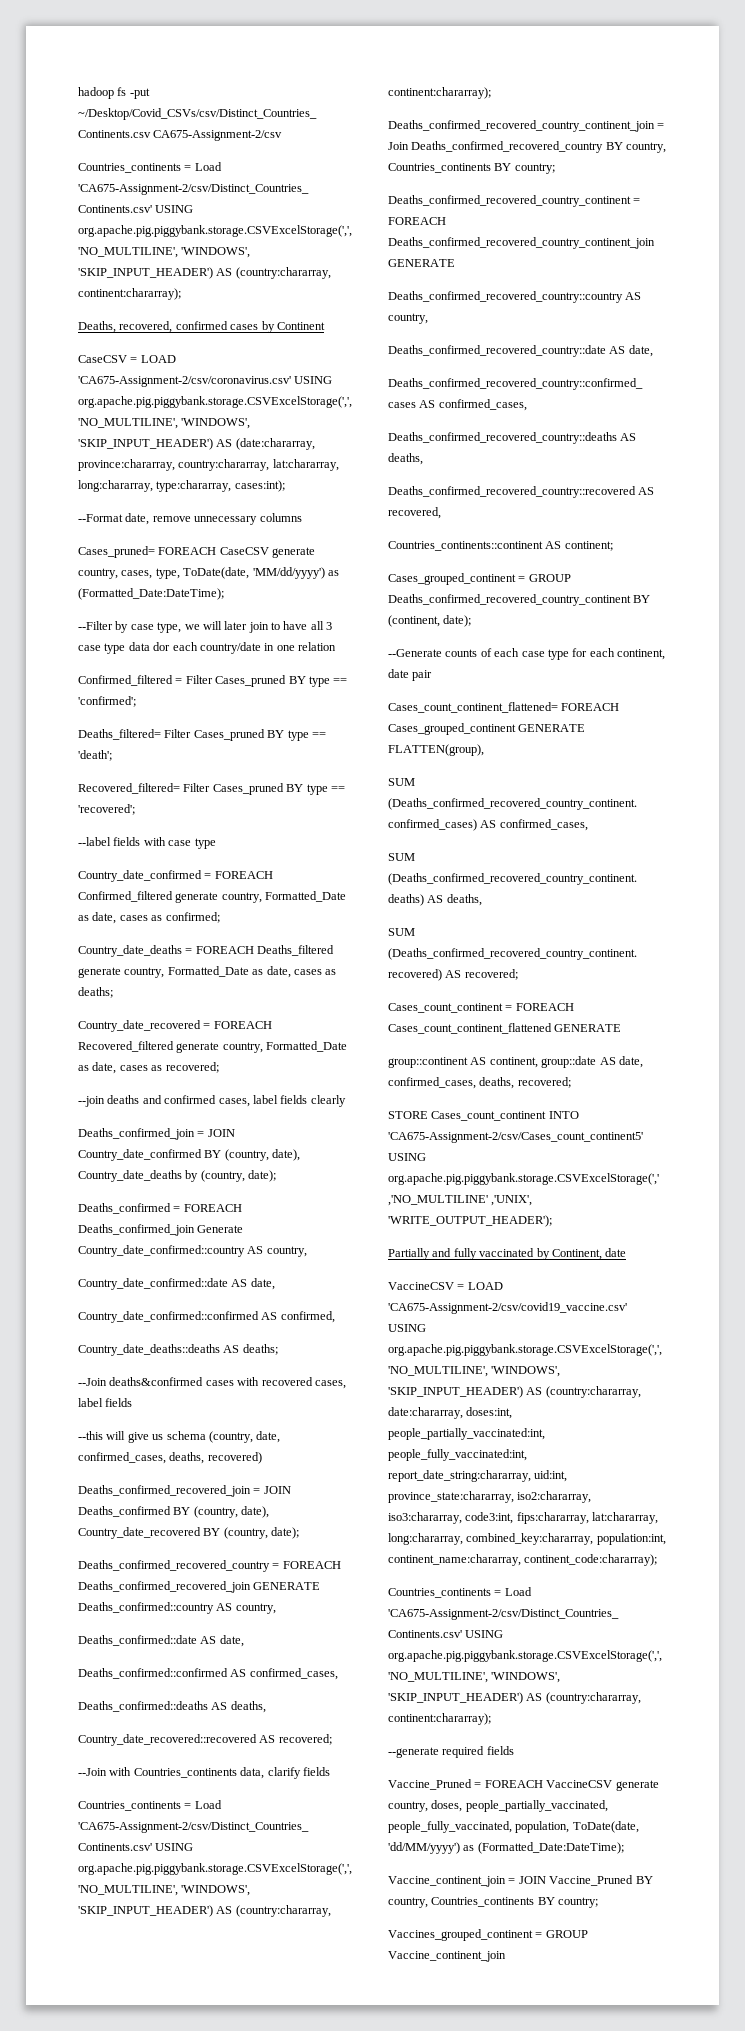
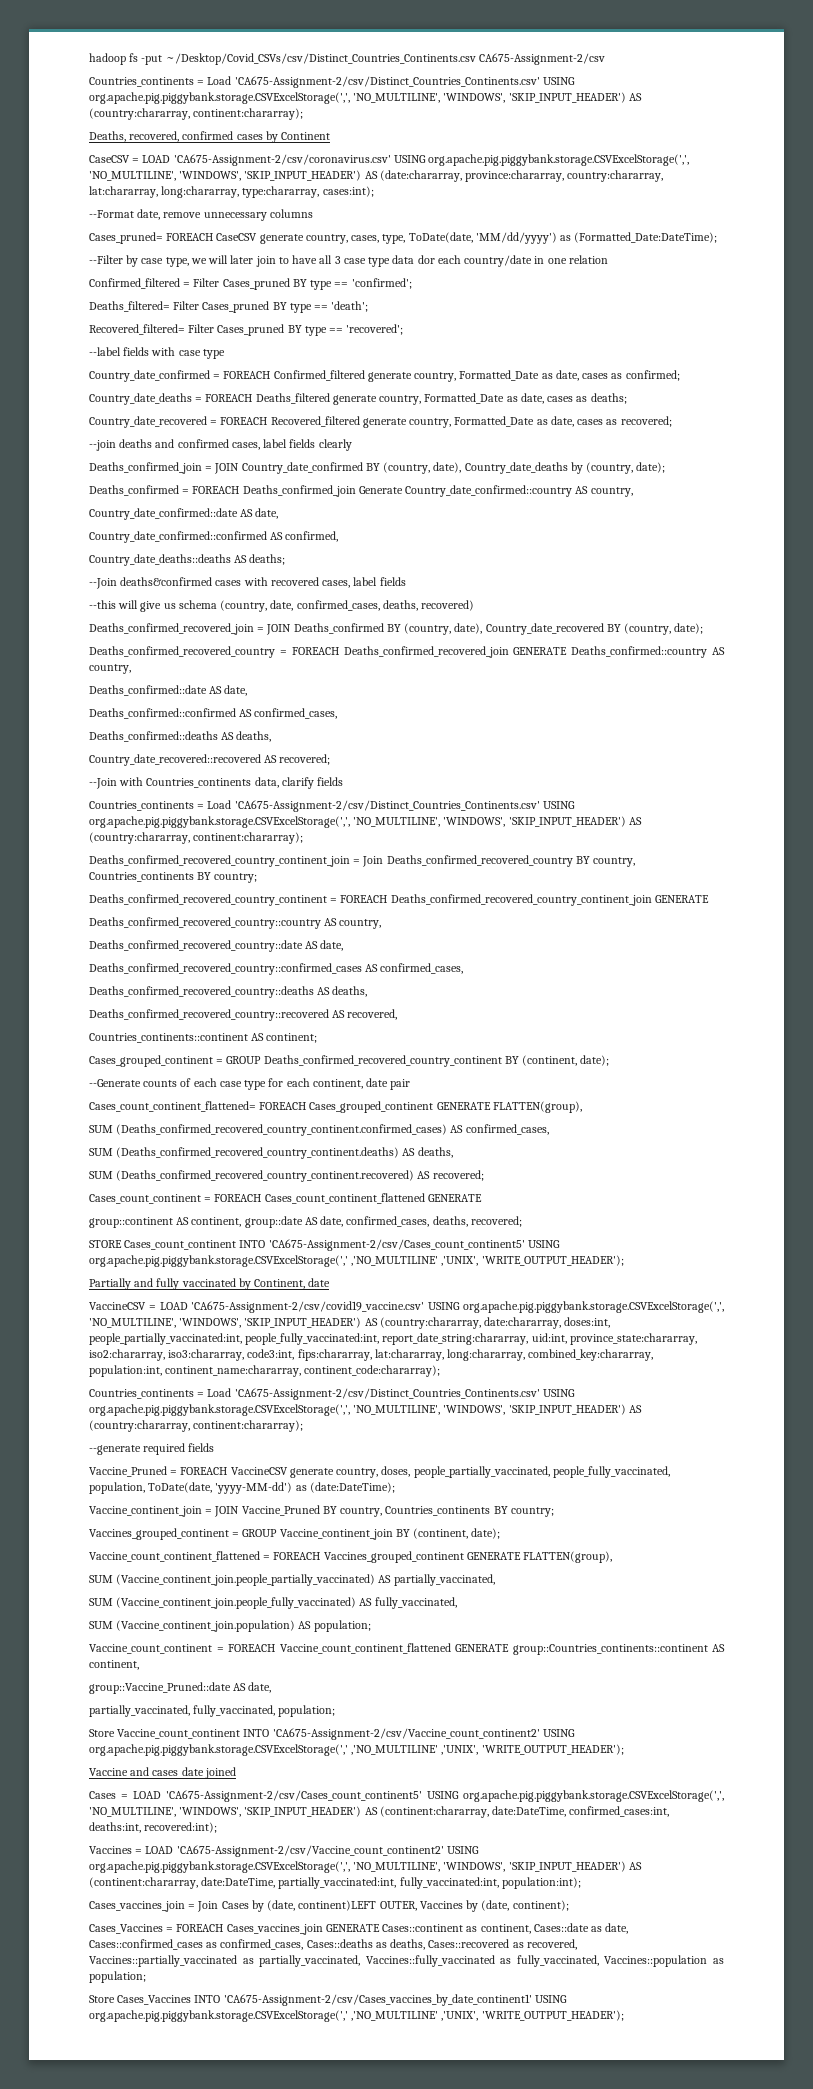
[388,1842,624,1854] 'dd/MM/yyyy') as (Formatted_Date:DateTime); -> [215,1482,395,1494] 'yyyy-MM-dd') as (date:DateTime);
(506, 1956) none -> [395,1528,501,1539] [89,1551,613,1563] [89,1574,495,1586] [89,1597,457,1609] [89,1620,371,1632] [89,1643,725,1655] [89,1660,139,1670] [89,1682,272,1694] [89,1705,336,1717] [89,1728,575,1740] [89,1744,624,1756] [89,1767,236,1779] [89,1790,724,1802] [89,1806,670,1818] [89,1822,218,1833] [89,1845,479,1857] [89,1861,642,1873] [89,1877,581,1889] [89,1900,569,1912] [89,1923,629,1935] [89,1939,577,1950] [89,1955,724,1967] [89,1971,146,1983] [89,1994,567,2006] [89,2010,624,2022] BY (continent, date); // Vaccine_count_continent_flattened = FOREACH Vaccines_grouped_continent GENERATE FLATTEN(group), // SUM (Vaccine_continent_join.people_partially_vaccinated) AS partially_vaccinated, // SUM (Vaccine_continent_join.people_fully_vaccinated) AS fully_vaccinated, // SUM (Vaccine_continent_join.population) AS population; // Vaccine_count_continent = FOREACH Vaccine_count_continent_flattened GENERATE group::Countries_continents::continent AS continent, // group::Vaccine_Pruned::date AS date, // partially_vaccinated, fully_vaccinated, population; // Store Vaccine_count_continent INTO 'CA675-Assignment-2/csv/Vaccine_count_continent2' USING org.apache.pig.piggybank.storage.CSVExcelStorage(',' ,'NO_MULTILINE' ,'UNIX', 'WRITE_OUTPUT_HEADER'); // Vaccine and cases date joined // Cases = LOAD 'CA675-Assignment-2/csv/Cases_count_continent5' USING org.apache.pig.piggybank.storage.CSVExcelStorage(',', 'NO_MULTILINE', 'WINDOWS', 'SKIP_INPUT_HEADER') AS (continent:chararray, date:DateTime, confirmed_cases:int, deaths:int, recovered:int); // Vaccines = LOAD 'CA675-Assignment-2/csv/Vaccine_count_continent2' USING org.apache.pig.piggybank.storage.CSVExcelStorage(',', 'NO_MULTILINE', 'WINDOWS', 'SKIP_INPUT_HEADER') AS (continent:chararray, date:DateTime, partially_vaccinated:int, fully_vaccinated:int, population:int); // Cases_vaccines_join = Join Cases by (date, continent)LEFT OUTER, Vaccines by (date, continent); // Cases_Vaccines = FOREACH Cases_vaccines_join GENERATE Cases::continent as continent, Cases::date as date, Cases::confirmed_cases as confirmed_cases, Cases::deaths as deaths, Cases::recovered as recovered, Vaccines::partially_vaccinated as partially_vaccinated, Vaccines::fully_vaccinated as fully_vaccinated, Vaccines::population as population; // Store Cases_Vaccines INTO 'CA675-Assignment-2/csv/Cases_vaccines_by_date_continent1' USING org.apache.pig.piggybank.storage.CSVExcelStorage(',' ,'NO_MULTILINE' ,'UNIX', 'WRITE_OUTPUT_HEADER');

